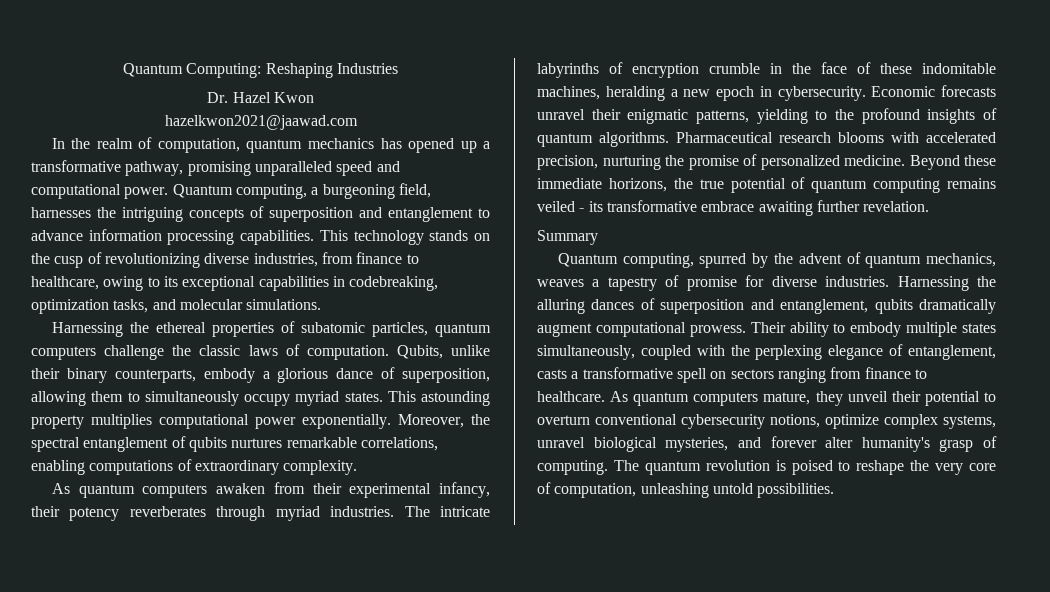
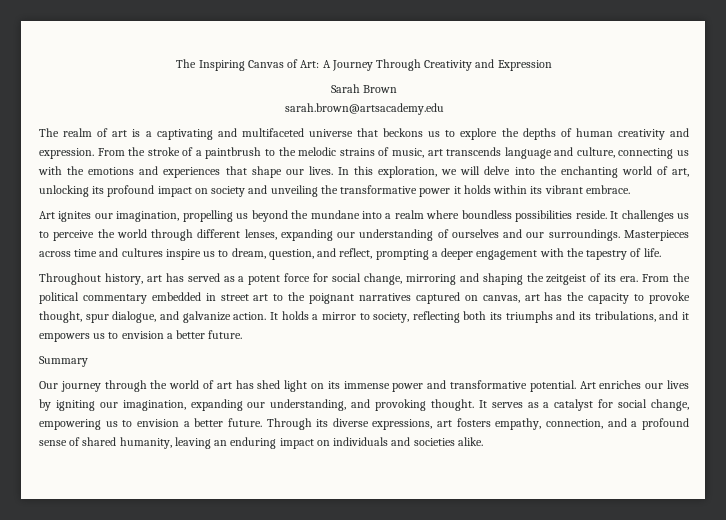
[123,63,398,78] [207,92,314,103] [164,115,358,130] [51,137,490,153] [31,160,400,176] [31,183,431,199] [31,206,490,222] [31,229,491,245] [31,252,419,268] [31,276,439,291] [31,299,322,314] [51,321,491,337] [31,344,490,360] [31,367,490,383] [31,391,490,406] [31,414,490,429] [31,436,438,452] [31,459,358,475] [51,482,490,498] [31,506,490,521] [537,62,996,78] [537,85,996,101] [537,108,997,124] [537,132,996,147] [537,154,996,170] [537,177,996,193] [537,200,930,216] [537,230,598,245] [557,252,996,268] [537,275,997,291] [537,298,996,314] [537,322,996,337] [537,344,996,360] [537,367,927,383] [537,391,996,406] [537,414,996,429] [537,436,997,452] [537,460,996,475] [537,482,835,498] Quantum Computing: Reshaping Industries // Dr. Hazel Kwon // hazelkwon2021@jaawad.com // In the realm of computation, quantum mechanics has opened up a transformative pathway, promising unparalleled speed and computational power. Quantum computing, a burgeoning field, harnesses the intriguing concepts of superposition and entanglement to advance information processing capabilities. This technology stands on the cusp of revolutionizing diverse industries, from finance to healthcare, owing to its exceptional capabilities in codebreaking, optimization tasks, and molecular simulations. // Harnessing the ethereal properties of subatomic particles, quantum computers challenge the classic laws of computation. Qubits, unlike their binary counterparts, embody a glorious dance of superposition, allowing them to simultaneously occupy myriad states. This astounding property multiplies computational power exponentially. Moreover, the spectral entanglement of qubits nurtures remarkable correlations, enabling computations of extraordinary complexity. // As quantum computers awaken from their experimental infancy, their potency reverberates through myriad industries. The intricate labyrinths of encryption crumble in the face of these indomitable machines, heralding a new epoch in cybersecurity. Economic forecasts unravel their enigmatic patterns, yielding to the profound insights of quantum algorithms. Pharmaceutical research blooms with accelerated precision, nurturing the promise of personalized medicine. Beyond these immediate horizons, the true potential of quantum computing remains veiled - its transformative embrace awaiting further revelation. // Summary // Quantum computing, spurred by the advent of quantum mechanics, weaves a tapestry of promise for diverse industries. Harnessing the alluring dances of superposition and entanglement, qubits dramatically augment computational prowess. Their ability to embody multiple states simultaneously, coupled with the perplexing elegance of entanglement, casts a transformative spell on sectors ranging from finance to healthcare. As quantum computers mature, they unveil their potential to overturn conventional cybersecurity notions, optimize complex systems, unravel biological mysteries, and forever alter humanity's grasp of computing. The quantum revolution is poised to reshape the very core of computation, unleashing untold possibilities. -> [176,59,552,71] [330,84,398,93] [284,103,444,115] [39,128,690,140] [39,147,689,159] [38,166,690,178] [39,185,630,197] [39,210,689,222] [39,229,689,241] [39,248,661,260] [39,273,691,285] [39,292,691,304] [39,311,689,323] [39,330,243,342] [39,356,88,367] [39,380,689,392] [39,399,689,411] [39,418,689,430] [39,437,483,449] The Inspiring Canvas of Art: A Journey Through Creativity and Expression // Sarah Brown // sarah.brown@artsacademy.edu // The realm of art is a captivating and multifaceted universe that beckons us to explore the depths of human creativity and expression. From the stroke of a paintbrush to the melodic strains of music, art transcends language and culture, connecting us with the emotions and experiences that shape our lives. In this exploration, we will delve into the enchanting world of art, unlocking its profound impact on society and unveiling the transformative power it holds within its vibrant embrace. // Art ignites our imagination, propelling us beyond the mundane into a realm where boundless possibilities reside. It challenges us to perceive the world through different lenses, expanding our understanding of ourselves and our surroundings. Masterpieces across time and cultures inspire us to dream, question, and reflect, prompting a deeper engagement with the tapestry of life. // Throughout history, art has served as a potent force for social change, mirroring and shaping the zeitgeist of its era. From the political commentary embedded in street art to the poignant narratives captured on canvas, art has the capacity to provoke thought, spur dialogue, and galvanize action. It holds a mirror to society, reflecting both its triumphs and its tribulations, and it empowers us to envision a better future. // Summary // Our journey through the world of art has shed light on its immense power and transformative potential. Art enriches our lives by igniting our imagination, expanding our understanding, and provoking thought. It serves as a catalyst for social change, empowering us to envision a better future. Through its diverse expressions, art fosters empathy, connection, and a profound sense of shared humanity, leaving an enduring impact on individuals and societies alike.

